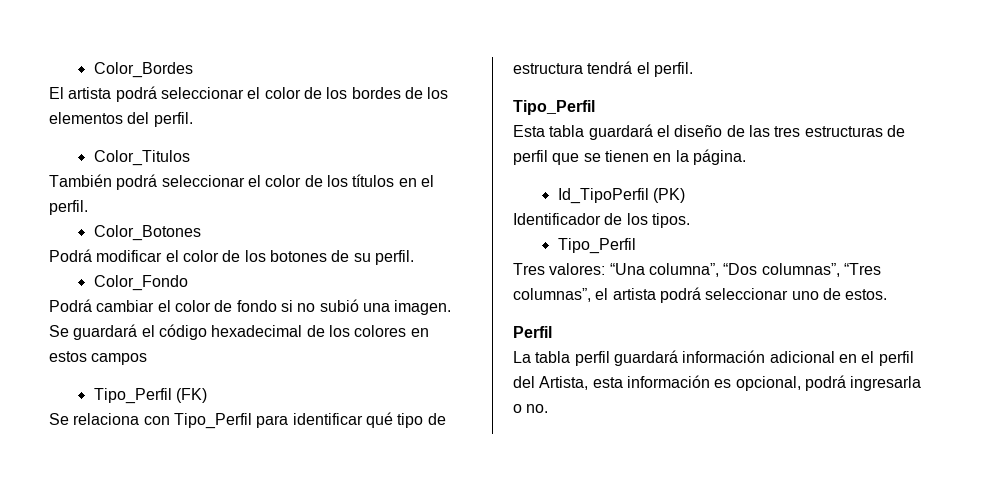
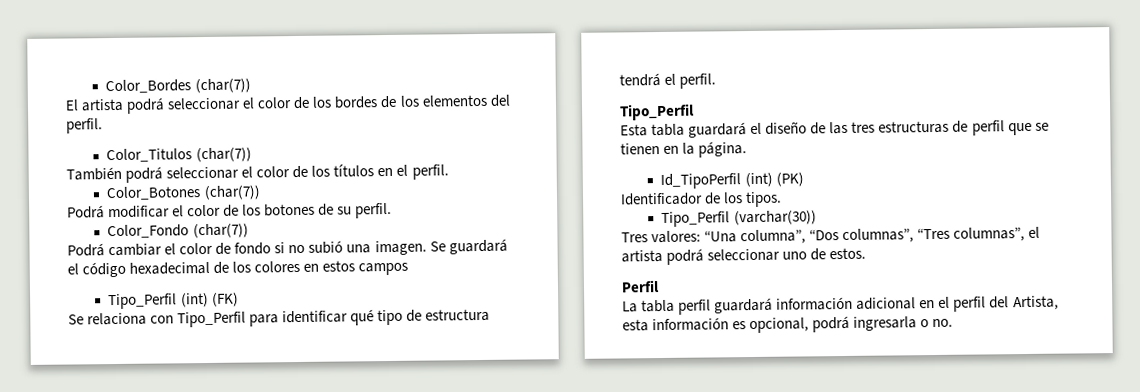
(193, 70) none -> [194,78,251,94] (char(7))
(190, 158) none -> [195,147,252,163] (char(7))
(201, 233) none -> [203,185,261,201] (char(7))
(188, 283) none -> [192,223,249,239] (char(7))
(172, 396) none -> [180,292,209,308] (int)
(649, 196) none -> [744,172,773,188] (int)
(636, 246) none -> [733,210,817,226] (varchar(30))

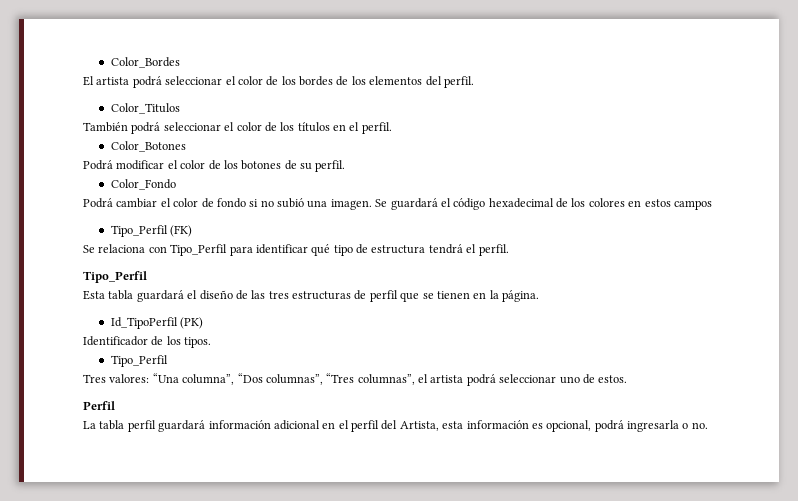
[194,78,251,94] (char(7)) -> (180, 62) none
[195,147,252,163] (char(7)) -> (180, 108) none
[203,185,261,201] (char(7)) -> (186, 146) none
[192,223,249,239] (char(7)) -> (176, 184) none
[180,292,209,308] (int) -> (168, 231) none
[744,172,773,188] (int) -> (178, 323) none
[733,210,817,226] (varchar(30)) -> (168, 361) none

